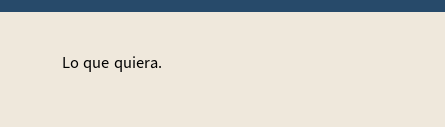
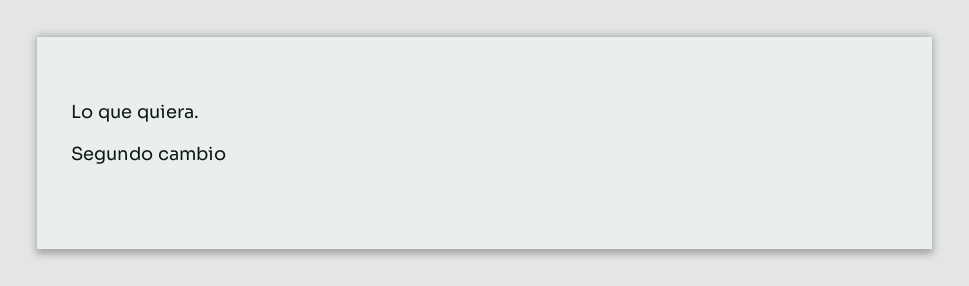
(162, 64) none -> [71,146,226,164] // Segundo cambio

